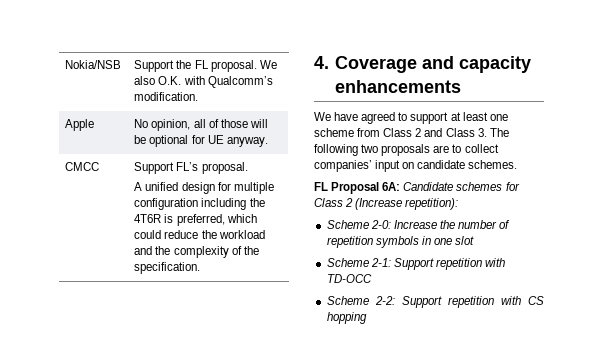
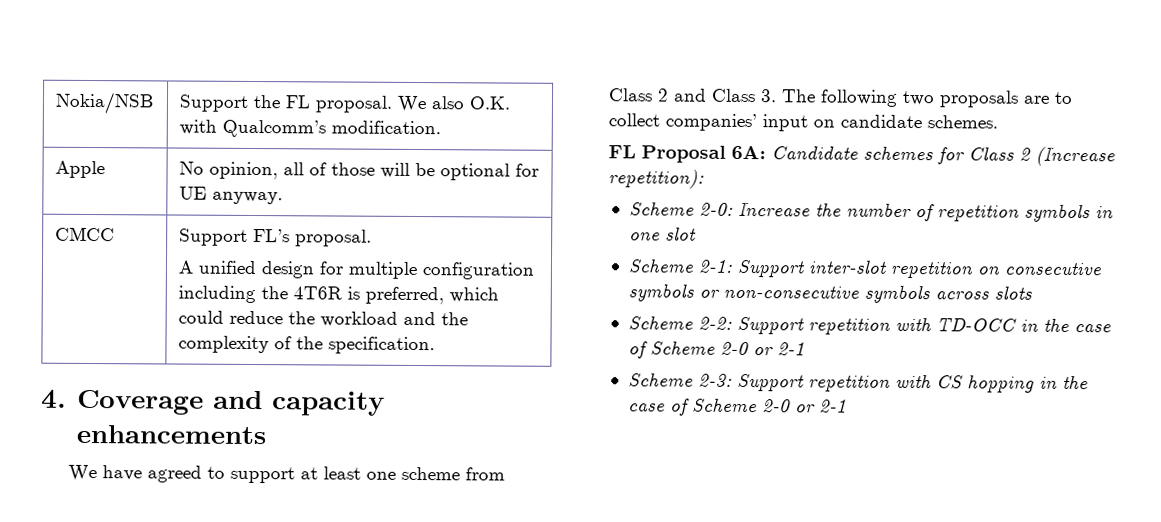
[435,258,506,270] [326,274,372,283] repetition with TD-OCC -> [807,260,1101,279] [627,283,1032,304] inter-slot repetition on consecutive symbols or non-consecutive symbols across slots
[528,296,544,305] [326,312,367,324] CS hopping -> [935,317,1111,333] [627,341,805,359] [627,373,1088,393] [627,398,847,416] TD-OCC in the case of Scheme 2-0 or 2-1 // Scheme 2-3: Support repetition with CS hopping in the case of Scheme 2-0 or 2-1

